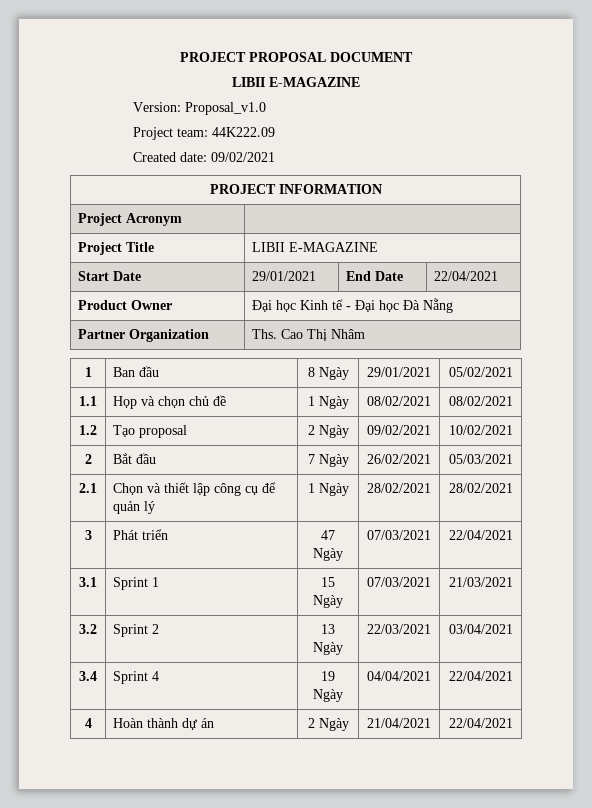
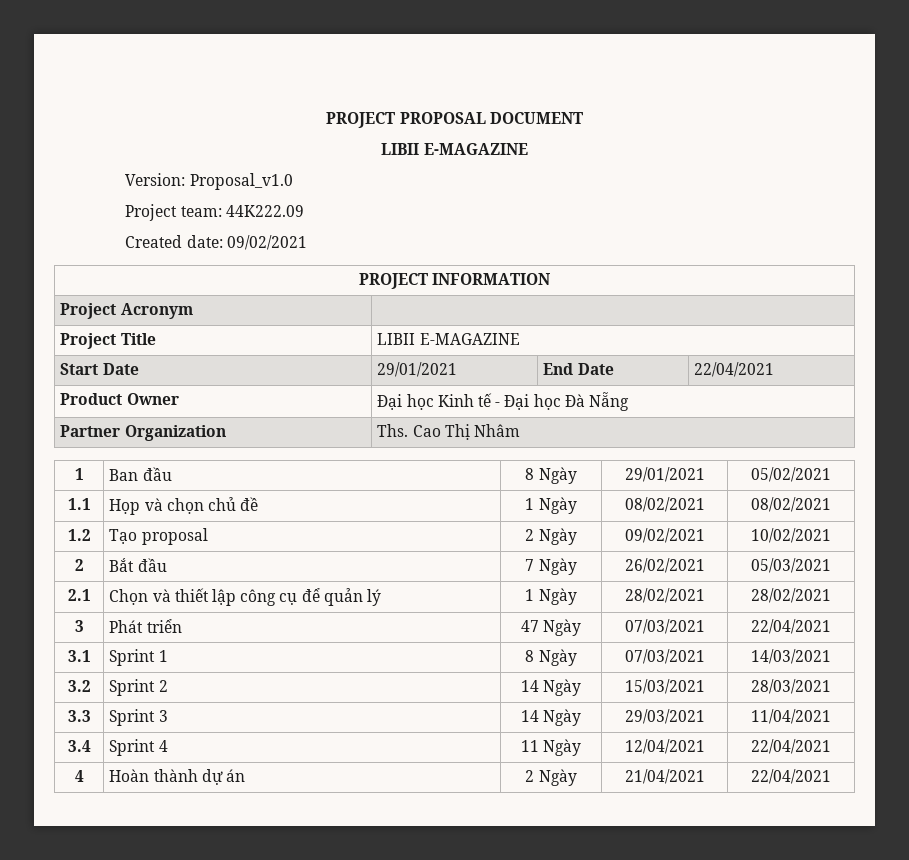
[321,577,335,587] [313,595,343,608] [367,577,431,587] [448,577,513,587] 15 Ngày | 07/03/2021 | 21/03/2021 -> [525,649,577,666] [624,649,705,664] [751,649,831,664] 8 Ngày | 07/03/2021 | 14/03/2021
[321,624,335,634] [313,642,343,655] [367,624,431,634] [448,624,513,634] 13 Ngày | 22/03/2021 | 03/04/2021 -> [520,679,582,696] [624,679,705,694] [751,679,831,694] [67,710,91,722] [109,709,168,726] [520,709,582,726] [624,709,705,724] [751,709,831,724] 14 Ngày | 15/03/2021 | 28/03/2021 // 3.3 | Sprint 3 | 14 Ngày | 29/03/2021 | 11/04/2021
[321,671,335,681] [313,689,343,702] [367,671,431,681] 19 Ngày | 04/04/2021 -> [520,739,582,756] [624,739,705,754] 11 Ngày | 12/04/2021

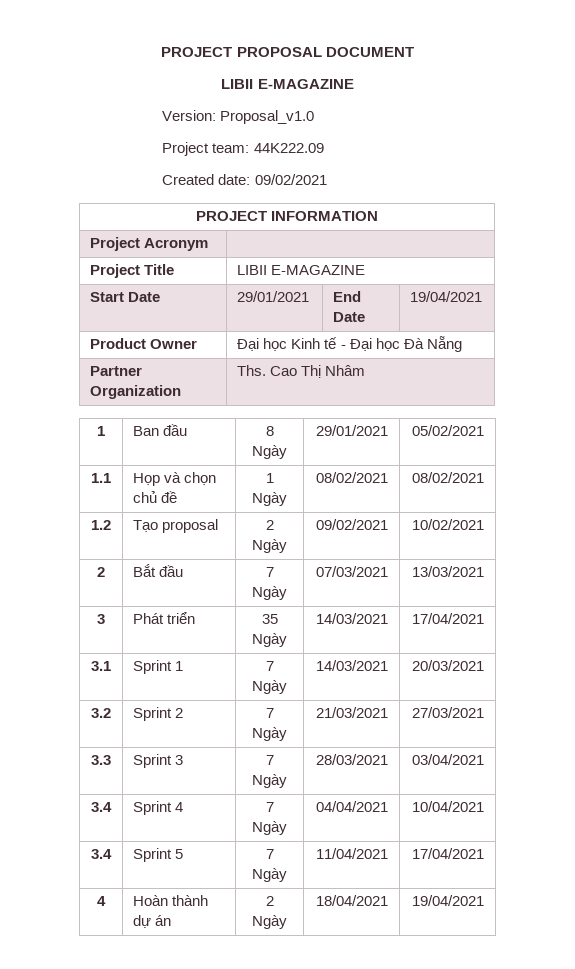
[694,362,775,377] 22/04/2021 -> [410,291,483,302] 19/04/2021
[624,558,705,573] [751,558,831,573] [67,589,91,601] [109,588,381,606] [525,588,577,605] [624,588,705,603] [751,588,831,603] 26/02/2021 | 05/03/2021 // 2.1 | Chọn và thiết lập công cụ để quản lý | 1 Ngày | 28/02/2021 | 28/02/2021 -> [315,566,388,577] [411,566,484,577] 07/03/2021 | 13/03/2021
[520,619,582,636] [624,619,705,634] [751,619,831,634] 47 Ngày | 07/03/2021 | 22/04/2021 -> [261,614,278,624] [252,633,287,647] [315,613,388,624] [411,613,484,624] 35 Ngày | 14/03/2021 | 17/04/2021
[525,649,577,666] [624,649,705,664] [751,649,831,664] 8 Ngày | 07/03/2021 | 14/03/2021 -> [265,661,274,671] [252,680,287,694] [315,660,388,671] [411,660,484,671] 7 Ngày | 14/03/2021 | 20/03/2021
[520,679,582,696] [624,679,705,694] [751,679,831,694] 14 Ngày | 15/03/2021 | 28/03/2021 -> [265,708,274,718] [252,727,287,741] [315,707,388,718] [411,707,484,718] 7 Ngày | 21/03/2021 | 27/03/2021
[520,709,582,726] [624,709,705,724] [751,709,831,724] 14 Ngày | 29/03/2021 | 11/04/2021 -> [265,755,274,765] [252,774,287,788] [315,754,388,765] [411,754,484,765] 7 Ngày | 28/03/2021 | 03/04/2021
[520,739,582,756] [624,739,705,754] [751,739,831,754] 11 Ngày | 12/04/2021 | 22/04/2021 -> [265,802,274,812] [252,821,287,835] [315,801,388,812] [411,801,484,812] [91,849,112,859] [133,848,184,862] [265,849,274,859] [252,868,287,882] [315,848,388,859] [411,848,484,859] 7 Ngày | 04/04/2021 | 10/04/2021 // 3.4 | Sprint 5 | 7 Ngày | 11/04/2021 | 17/04/2021
[624,769,705,784] [751,769,831,784] 21/04/2021 | 22/04/2021 -> [315,895,388,906] [411,895,484,906] 18/04/2021 | 19/04/2021

